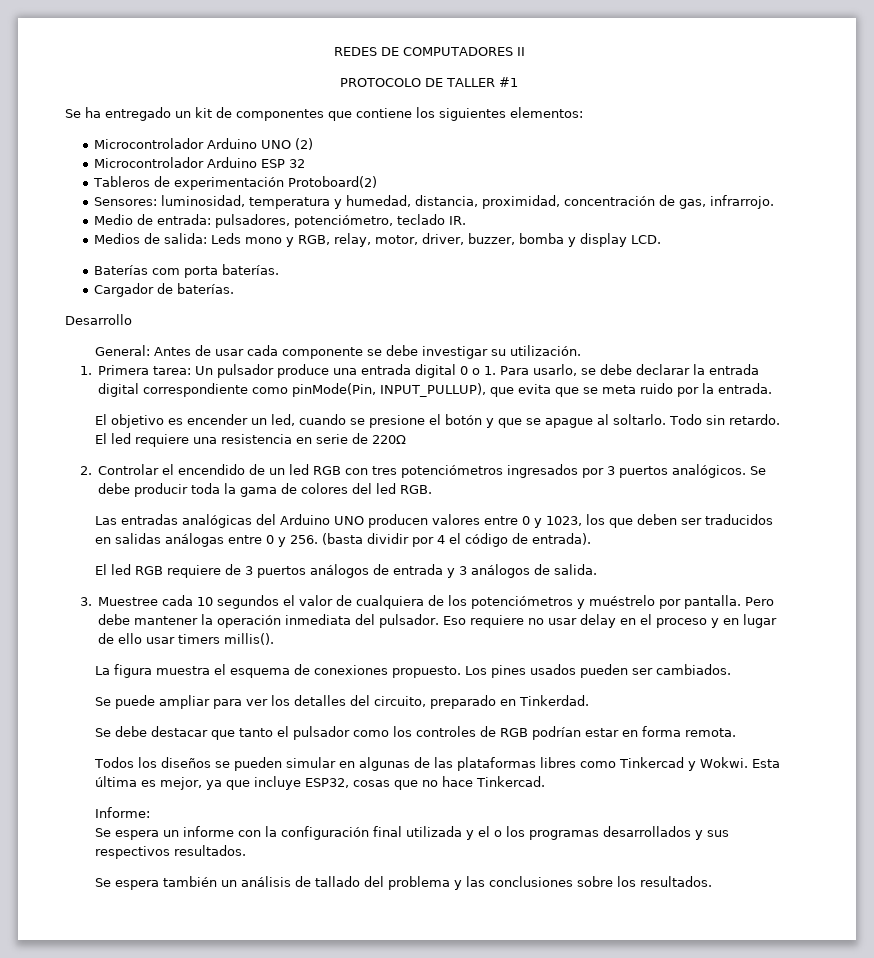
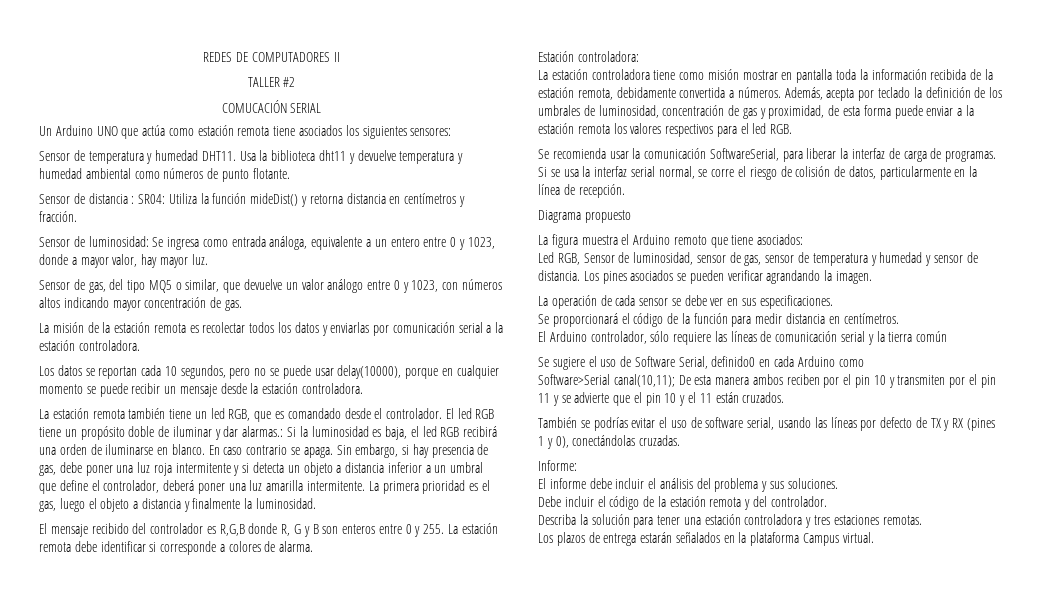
[340,77,518,87] [65,107,583,121] [93,138,313,150] [93,157,305,168] [92,176,377,190] [93,195,774,209] [93,214,466,228] [93,233,661,247] [93,264,279,278] [93,283,234,297] [65,314,132,325] [95,345,582,359] [80,364,760,378] [98,383,773,397] [95,414,781,428] [95,433,407,447] [80,464,767,478] [98,483,433,497] [95,514,774,528] [95,533,592,547] [95,564,598,578] [80,595,775,609] [98,614,778,628] [98,633,275,645] [95,664,732,678] [95,695,590,709] [95,726,737,740] [94,757,781,771] [95,776,546,790] [95,807,151,818] [95,826,730,840] [95,845,247,859] [95,876,713,890] PROTOCOLO DE TALLER #1 // Se ha entregado un kit de componentes que contiene los siguientes elementos: // Microcontrolador Arduino UNO (2) // Microcontrolador Arduino ESP 32 // Tableros de experimentación Protoboard(2) // Sensores: luminosidad, temperatura y humedad, distancia, proximidad, concentración de gas, infrarrojo. // Medio de entrada: pulsadores, potenciómetro, teclado IR. // Medios de salida: Leds mono y RGB, relay, motor, driver, buzzer, bomba y display LCD. // Baterías com porta baterías. // Cargador de baterías. // Desarrollo // General: Antes de usar cada componente se debe investigar su utilización. // 1. Primera tarea: Un pulsador produce una entrada digital 0 o 1. Para usarlo, se debe declarar la entrada digital correspondiente como pinMode(Pin, INPUT_PULLUP), que evita que se meta ruido por la entrada. // El objetivo es encender un led, cuando se presione el botón y que se apague al soltarlo. Todo sin retardo. El led requiere una resistencia en serie de 220Ω // 2. Controlar el encendido de un led RGB con tres potenciómetros ingresados por 3 puertos analógicos. Se debe producir toda la gama de colores del led RGB. // Las entradas analógicas del Arduino UNO producen valores entre 0 y 1023, los que deben ser traducidos en salidas análogas entre 0 y 256. (basta dividir por 4 el código de entrada). // El led RGB requiere de 3 puertos análogos de entrada y 3 análogos de salida. // 3. Muestree cada 10 segundos el valor de cualquiera de los potenciómetros y muéstrelo por pantalla. Pero debe mantener la operación inmediata del pulsador. Eso requiere no usar delay en el proceso y en lugar de ello usar timers millis(). // La figura muestra el esquema de conexiones propuesto. Los pines usados pueden ser cambiados. // Se puede ampliar para ver los detalles del circuito, preparado en Tinkerdad. // Se debe destacar que tanto el pulsador como los controles de RGB podrían estar en forma remota. // Todos los diseños se pueden simular en algunas de las plataformas libres como Tinkercad y Wokwi. Esta última es mejor, ya que incluye ESP32, cosas que no hace Tinkercad. // Informe: // Se espera un informe con la configuración final utilizada y el o los programas desarrollados y sus respectivos resultados. // Se espera también un análisis de tallado del problema y las conclusiones sobre los resultados. -> [247,77,296,87] [221,100,322,113] [39,125,452,139] [39,150,464,164] [39,168,290,182] [39,193,465,207] [39,211,77,222] [39,236,495,250] [39,254,208,268] [39,279,503,293] [39,297,242,311] [39,322,504,336] [39,340,140,351] [39,365,499,379] [39,383,364,397] [39,408,495,422] [39,426,498,440] [39,444,489,458] [39,462,484,476] [39,480,490,494] [39,498,317,512] [39,523,498,537] [39,541,314,555] [538,51,639,62] [538,69,993,83] [538,87,1003,101] [538,105,974,119] [538,123,793,137] [538,148,997,162] [538,166,978,180] [538,184,625,198] [538,210,631,223] [538,234,804,248] [538,252,978,266] [538,270,873,284] [538,295,833,309] [538,313,899,327] [538,331,948,345] [538,356,864,370] [538,374,996,388] [538,392,785,406] [538,417,996,431] [538,435,681,449] [538,460,577,471] [538,478,838,492] [538,496,827,510] [538,514,922,528] [538,531,874,546] TALLER #2 // COMUCACIÓN SERIAL // Un Arduino UNO que actúa como estación remota tiene asociados los siguientes sensores: // Sensor de temperatura y humedad DHT11. Usa la biblioteca dht11 y devuelve temperatura y humedad ambiental como números de punto flotante. // Sensor de distancia : SR04: Utiliza la función mideDist() y retorna distancia en centímetros y fracción. // Sensor de luminosidad: Se ingresa como entrada análoga, equivalente a un entero entre 0 y 1023, donde a mayor valor, hay mayor luz. // Sensor de gas, del tipo MQ5 o similar, que devuelve un valor análogo entre 0 y 1023, con números altos indicando mayor concentración de gas. // La misión de la estación remota es recolectar todos los datos y enviarlas por comunicación serial a la estación controladora. // Los datos se reportan cada 10 segundos, pero no se puede usar delay(10000), porque en cualquier momento se puede recibir un mensaje desde la estación controladora. // La estación remota también tiene un led RGB, que es comandado desde el controlador. El led RGB tiene un propósito doble de iluminar y dar alarmas.: Si la luminosidad es baja, el led RGB recibirá una orden de iluminarse en blanco. En caso contrario se apaga. Sin embargo, si hay presencia de gas, debe poner una luz roja intermitente y si detecta un objeto a distancia inferior a un umbral que define el controlador, deberá poner una luz amarilla intermitente. La primera prioridad es el gas, luego el objeto a distancia y finalmente la luminosidad. // El mensaje recibido del controlador es R,G,B donde R, G y B son enteros entre 0 y 255. La estación remota debe identificar si corresponde a colores de alarma. // Estación controladora: // La estación controladora tiene como misión mostrar en pantalla toda la información recibida de la estación remota, debidamente convertida a números. Además, acepta por teclado la definición de los umbrales de luminosidad, concentración de gas y proximidad, de esta forma puede enviar a la estación remota los valores respectivos para el led RGB. // Se recomienda usar la comunicación SoftwareSerial, para liberar la interfaz de carga de programas. Si se usa la interfaz serial normal, se corre el riesgo de colisión de datos, particularmente en la línea de recepción. // Diagrama propuesto // La figura muestra el Arduino remoto que tiene asociados: // Led RGB, Sensor de luminosidad, sensor de gas, sensor de temperatura y humedad y sensor de distancia. Los pines asociados se pueden verificar agrandando la imagen. // La operación de cada sensor se debe ver en sus especificaciones. // Se proporcionará el código de la función para medir distancia en centímetros. // El Arduino controlador, sólo requiere las líneas de comunicación serial y la tierra común // Se sugiere el uso de Software Serial, definido0 en cada Arduino como // Software>Serial canal(10,11); De esta manera ambos reciben por el pin 10 y transmiten por el pin 11 y se advierte que el pin 10 y el 11 están cruzados. // También se podrías evitar el uso de software serial, usando las líneas por defecto de TX y RX (pines 1 y 0), conectándolas cruzadas. // Informe: // El informe debe incluir el análisis del problema y sus soluciones. // Debe incluir el código de la estación remota y del controlador. // Describa la solución para tener una estación controladora y tres estaciones remotas. // Los plazos de entrega estarán señalados en la plataforma Campus virtual.

